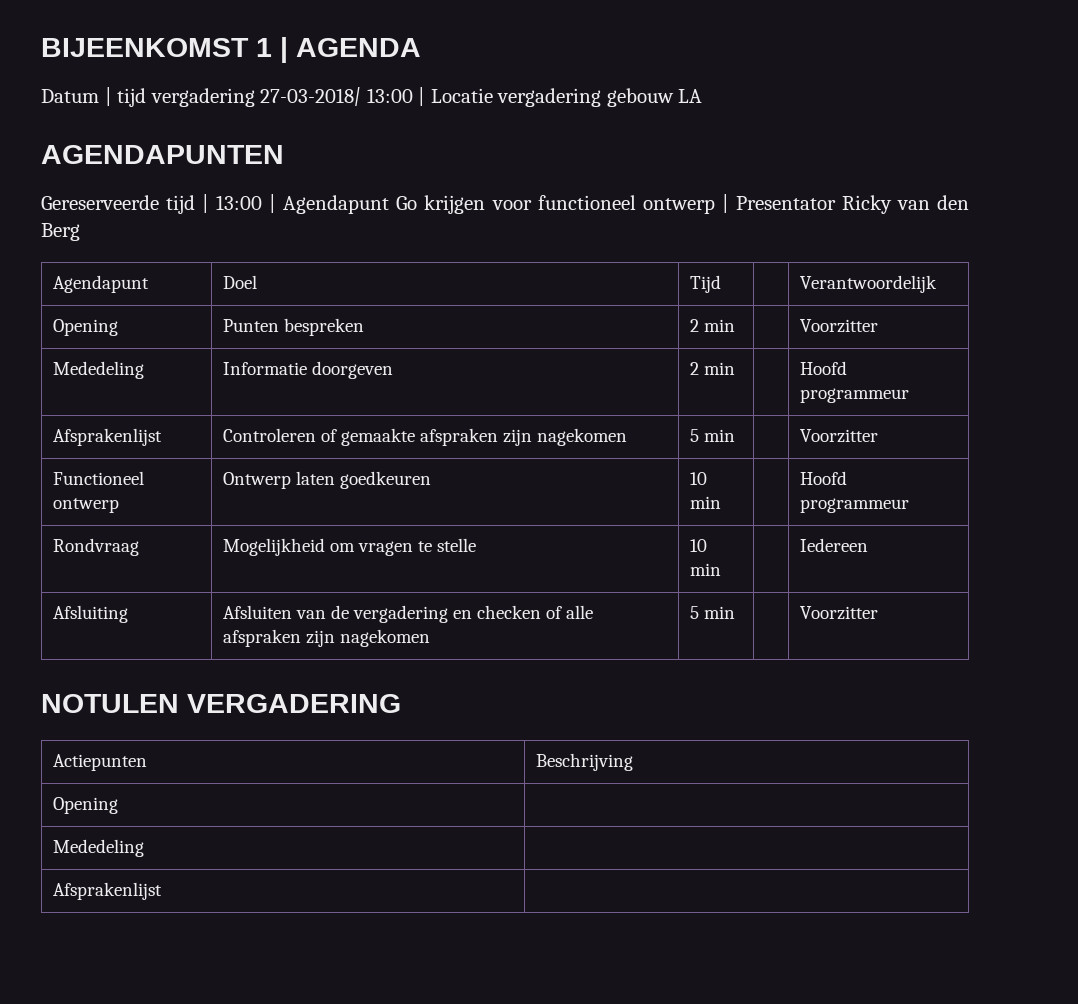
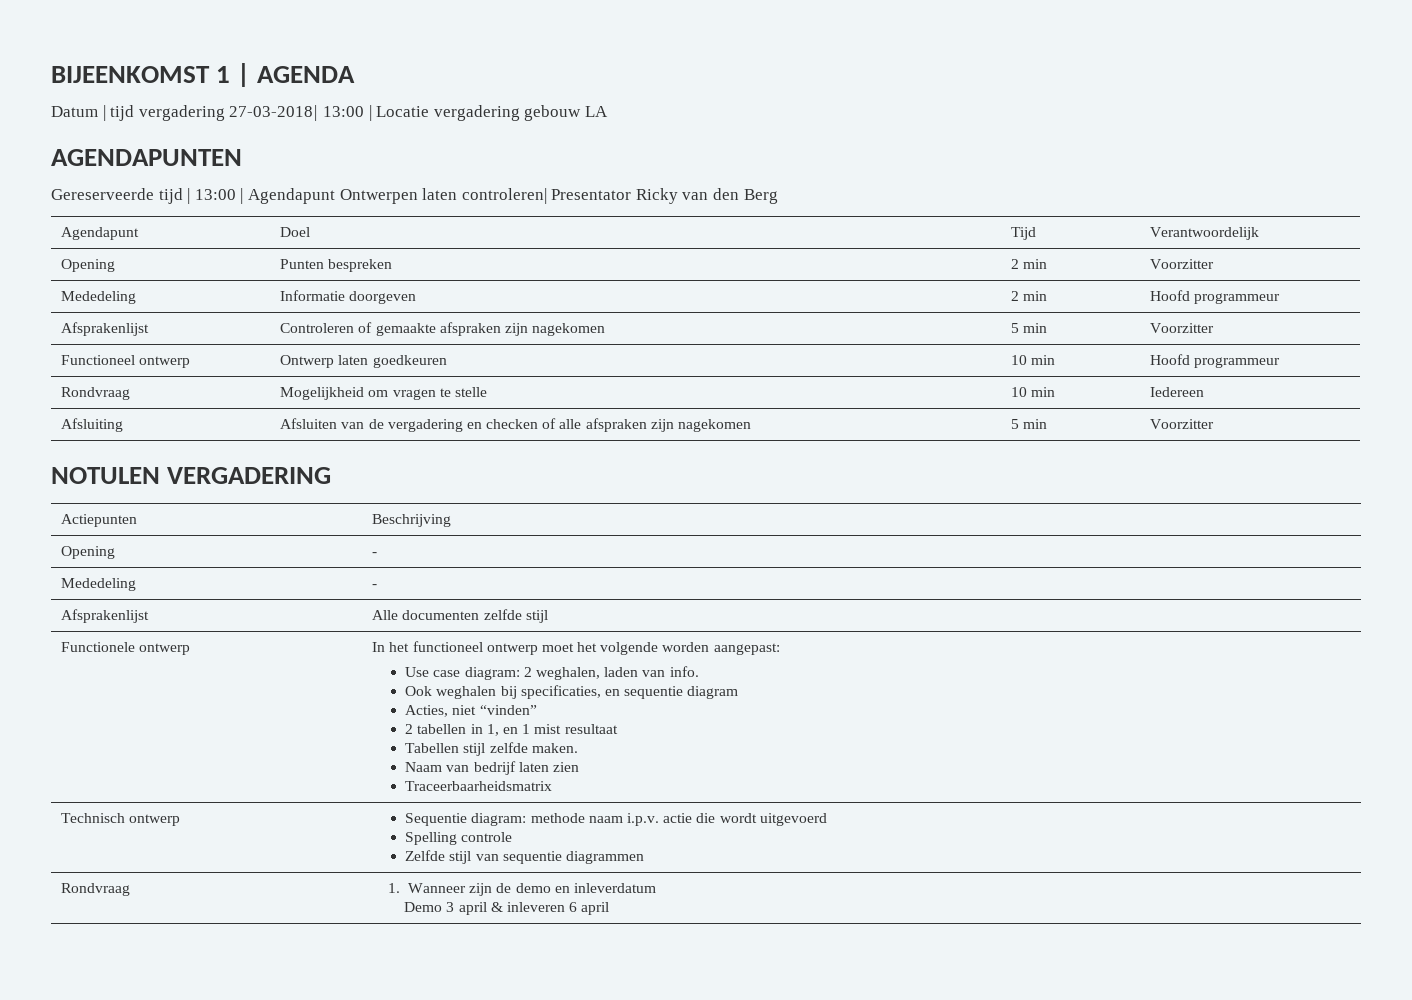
[396,194,729,214] Go krijgen voor functioneel ontwerp | -> [339,188,547,204] Ontwerpen laten controleren|
[53,839,145,857] [53,882,163,900] // Mededeling | // Afsprakenlijst | -> [372,552,378,556] [61,578,137,591] [372,584,378,588] [61,609,150,623] [372,609,548,623] [61,642,191,655] [372,641,780,655] [405,666,699,680] [405,685,739,699] [405,705,537,717] [405,724,618,736] [405,742,578,756] [405,761,579,775] [405,781,553,791] [61,813,181,826] [405,813,827,826] [405,832,513,845] [405,850,644,864] [61,883,131,896] [388,883,656,896] [404,902,610,915] - // Mededeling | - // Afsprakenlijst | Alle documenten zelfde stijl // Functionele ontwerp | In het functioneel ontwerp moet het volgende worden aangepast: // Use case diagram: 2 weghalen, laden van info. // Ook weghalen bij specificaties, en sequentie diagram // Acties, niet “vinden” // 2 tabellen in 1, en 1 mist resultaat // Tabellen stijl zelfde maken. // Naam van bedrijf laten zien // Traceerbaarheidsmatrix // Technisch ontwerp | Sequentie diagram: methode naam i.p.v. actie die wordt uitgevoerd // Spelling controle // Zelfde stijl van sequentie diagrammen // Rondvraag | 1. Wanneer zijn de demo en inleverdatum // Demo 3 april & inleveren 6 april

